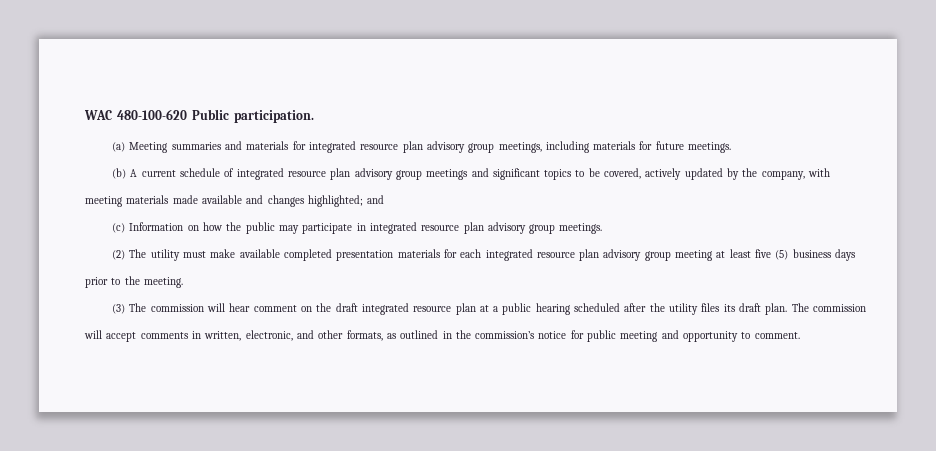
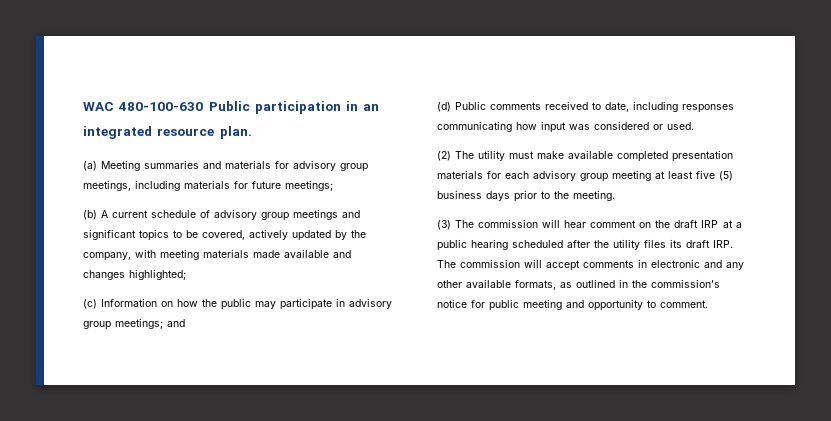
[116,109,314,123] 480-100-620 Public participation. -> [118,101,380,114] [83,126,252,139] 480-100-630 Public participation in an integrated resource plan.
[308,141,423,153] integrated resource plan -> (290, 165) none
[688,142,732,153] meetings. -> [285,180,334,191] meetings;
[236,168,351,180] integrated resource plan -> (211, 214) none
[367,195,385,204] and -> (187, 274) none
[369,222,603,234] integrated resource plan advisory group meetings. -> [349,298,393,309] [83,318,186,330] [437,101,735,113] [437,121,695,133] advisory group meetings; and // (d) Public comments received to date, including responses communicating how input was considered or used.
[485,249,600,261] integrated resource plan -> (530, 175) none
[361,303,476,315] integrated resource plan -> [701,220,719,228] IRP
[765,303,788,315] plan. -> [713,240,734,248] IRP.
[204,330,344,341] written, electronic, and other -> [651,259,745,270] [437,279,512,288] electronic and any other available

